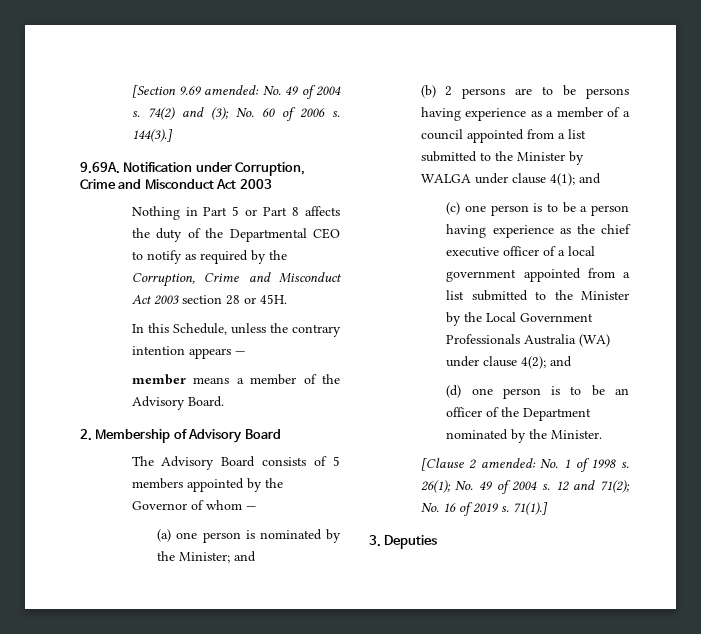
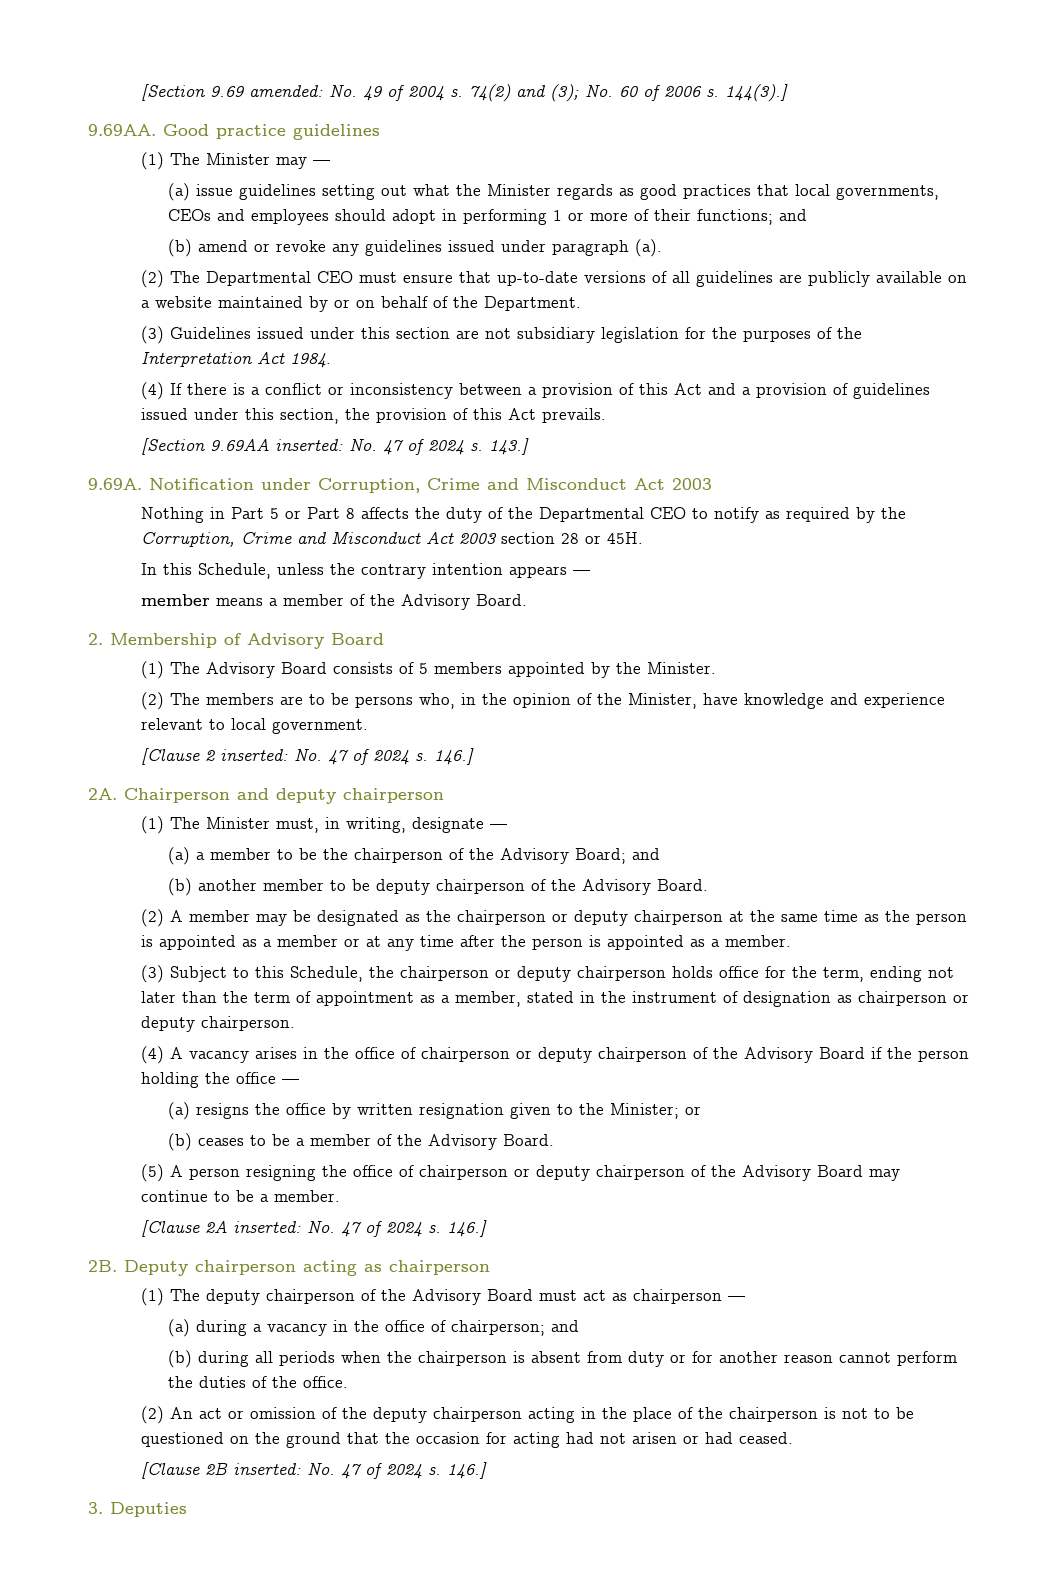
(173, 135) none -> [88,124,380,140] [141,152,331,170] [168,183,940,201] [168,209,808,225] [168,239,663,257] [141,270,968,288] [141,296,582,312] [141,326,863,344] [141,352,332,368] [141,382,931,400] [141,408,607,424] [141,438,530,455] // 9.69AA. Good practice guidelines // (1) The Minister may — // (a) issue guidelines setting out what the Minister regards as good practices that local governments, CEOs and employees should adopt in performing 1 or more of their functions; and // (b) amend or revoke any guidelines issued under paragraph (a). // (2) The Departmental CEO must ensure that up-to-date versions of all guidelines are publicly available on a website maintained by or on behalf of the Department. // (3) Guidelines issued under this section are not subsidiary legislation for the purposes of the Interpretation Act 1984. // (4) If there is a conflict or inconsistency between a provision of this Act and a provision of guidelines issued under this section, the provision of this Act prevails. // [Section 9.69AA inserted: No. 47 of 2024 s. 143.]
(281, 434) none -> [141,661,165,679] (1)
[131,500,256,510] [157,529,341,543] [157,551,257,563] [420,85,629,99] [420,107,630,121] [420,129,586,143] [420,151,584,165] [420,173,601,186] [446,202,629,216] [446,224,631,238] [446,246,596,257] [446,268,630,282] [446,290,629,301] [446,312,594,326] [446,334,611,347] [446,356,573,369] [446,385,629,399] [446,407,592,421] [446,429,603,443] [420,458,629,472] [420,480,630,494] [420,502,548,516] Governor of whom — // (a) one person is nominated by the Minister; and // (b) 2 persons are to be persons having experience as a member of a council appointed from a list submitted to the Minister by WALGA under clause 4(1); and // (c) one person is to be a person having experience as the chief executive officer of a local government appointed from a list submitted to the Minister by the Local Government Professionals Australia (WA) under clause 4(2); and // (d) one person is to be an officer of the Department nominated by the Minister. // [Clause 2 amended: No. 1 of 1998 s. 26(1); No. 49 of 2004 s. 12 and 71(2); No. 16 of 2019 s. 71(1).] -> [647,662,717,674] [141,692,946,710] [141,718,369,734] [141,748,475,765] [88,788,444,804] [141,816,508,834] [168,847,661,865] [168,878,709,896] [141,909,968,927] [141,935,792,951] [141,965,955,983] [141,991,970,1007] [141,1016,296,1032] [141,1046,970,1064] [141,1072,300,1088] [168,1102,702,1120] [168,1133,555,1151] [141,1164,901,1182] [141,1190,341,1202] [141,1220,488,1237] [88,1260,490,1276] [141,1288,746,1306] [168,1319,580,1337] [168,1350,958,1368] [168,1376,349,1388] [141,1406,915,1424] [141,1432,794,1448] [141,1462,488,1479] Minister. // (2) The members are to be persons who, in the opinion of the Minister, have knowledge and experience relevant to local government. // [Clause 2 inserted: No. 47 of 2024 s. 146.] // 2A. Chairperson and deputy chairperson // (1) The Minister must, in writing, designate — // (a) a member to be the chairperson of the Advisory Board; and // (b) another member to be deputy chairperson of the Advisory Board. // (2) A member may be designated as the chairperson or deputy chairperson at the same time as the person is appointed as a member or at any time after the person is appointed as a member. // (3) Subject to this Schedule, the chairperson or deputy chairperson holds office for the term, ending not later than the term of appointment as a member, stated in the instrument of designation as chairperson or deputy chairperson. // (4) A vacancy arises in the office of chairperson or deputy chairperson of the Advisory Board if the person holding the office — // (a) resigns the office by written resignation given to the Minister; or // (b) ceases to be a member of the Advisory Board. // (5) A person resigning the office of chairperson or deputy chairperson of the Advisory Board may continue to be a member. // [Clause 2A inserted: No. 47 of 2024 s. 146.] // 2B. Deputy chairperson acting as chairperson // (1) The deputy chairperson of the Advisory Board must act as chairperson — // (a) during a vacancy in the office of chairperson; and // (b) during all periods when the chairperson is absent from duty or for another reason cannot perform the duties of the office. // (2) An act or omission of the deputy chairperson acting in the place of the chairperson is not to be questioned on the ground that the occasion for acting had not arisen or had ceased. // [Clause 2B inserted: No. 47 of 2024 s. 146.]

